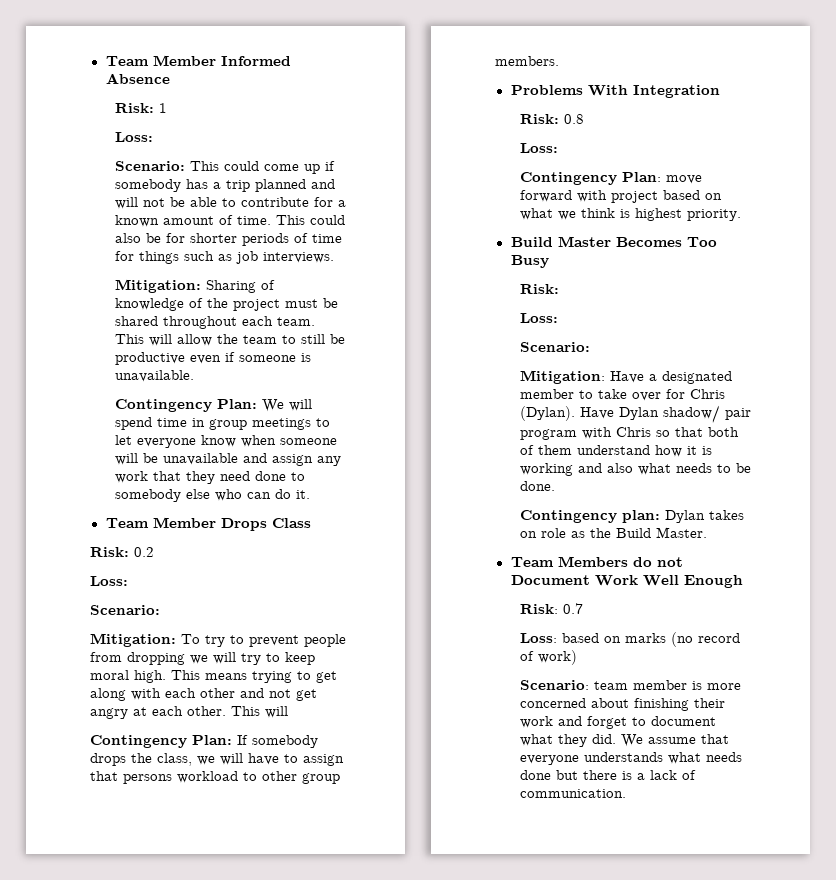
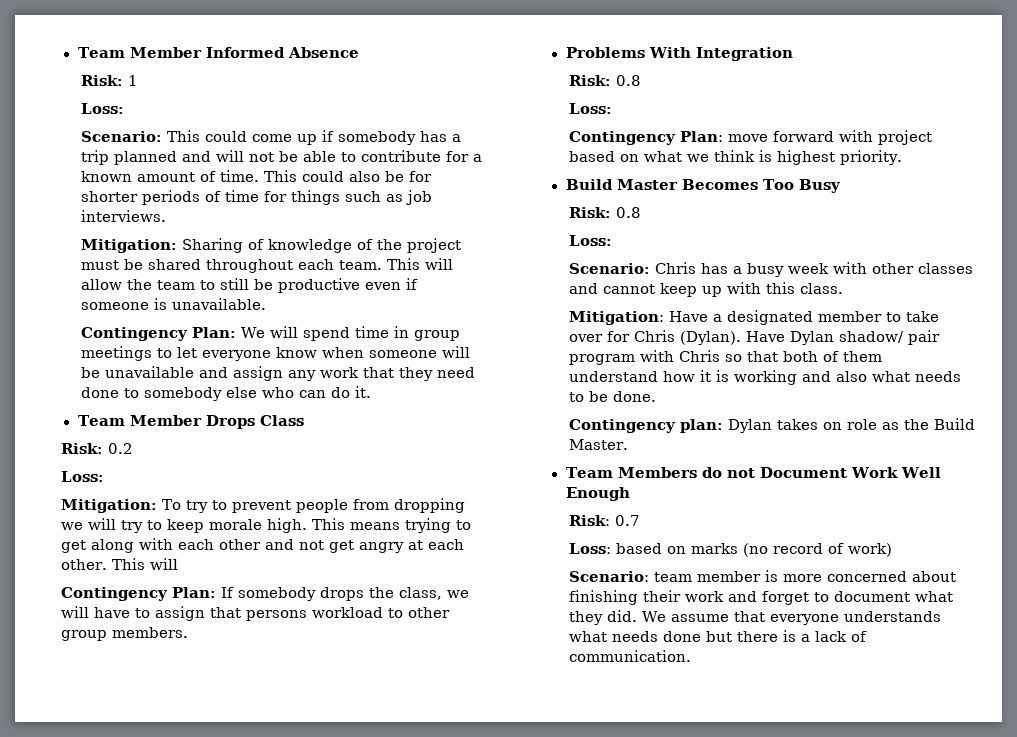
[89,605,160,615] // Scenario: -> (105, 476) none
[89,670,129,680] moral -> [209,519,263,530] morale
[520,313,559,323] [520,342,591,352] // Loss: // Scenario: -> [616,207,642,218] [569,235,613,246] [569,262,974,277] [569,282,844,297] 0.8 // Loss: // Scenario: Chris has a busy week with other classes and cannot keep up with this class.

